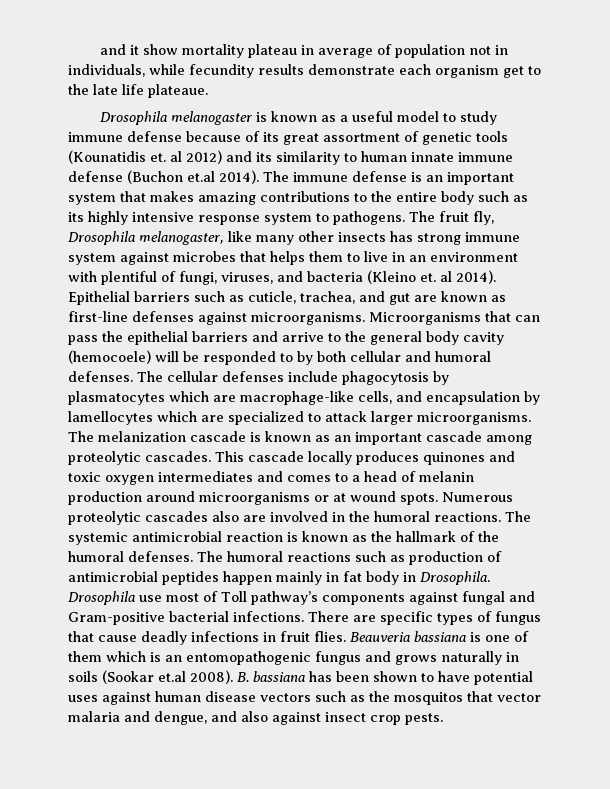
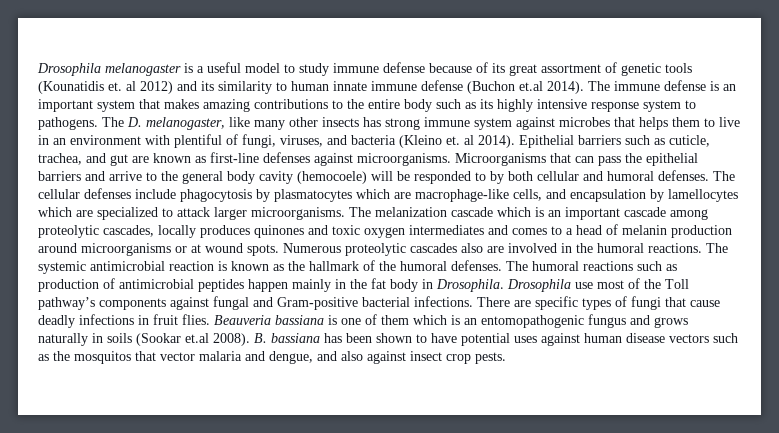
[99,44,508,58] [68,64,541,78] [68,84,208,98] and it show mortality plateau in average of population not in individuals, while fecundity results demonstrate each organism get to the late life plateaue. // -> (37, 69) none
[270,111,336,122] known as -> (193, 68) none
[439,211,494,225] [68,231,135,245] fruit fly, Drosophila -> [127,117,142,127] D.
[250,431,330,442] is known as -> [497,207,544,217] which is
[145,451,304,462] cascades. This cascade -> [103,225,154,237] cascades,
(339, 577) none -> [350,279,367,289] the
(218, 596) none -> [644,279,661,289] the
[495,611,541,625] fungus -> [631,296,661,310] fungi

